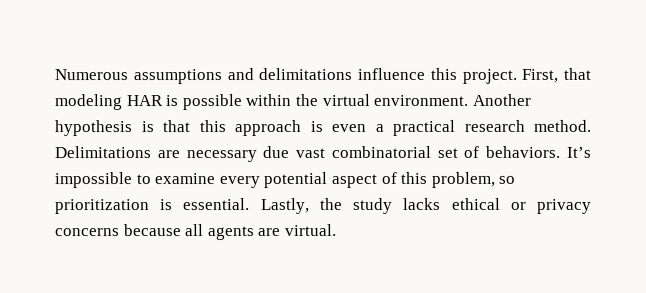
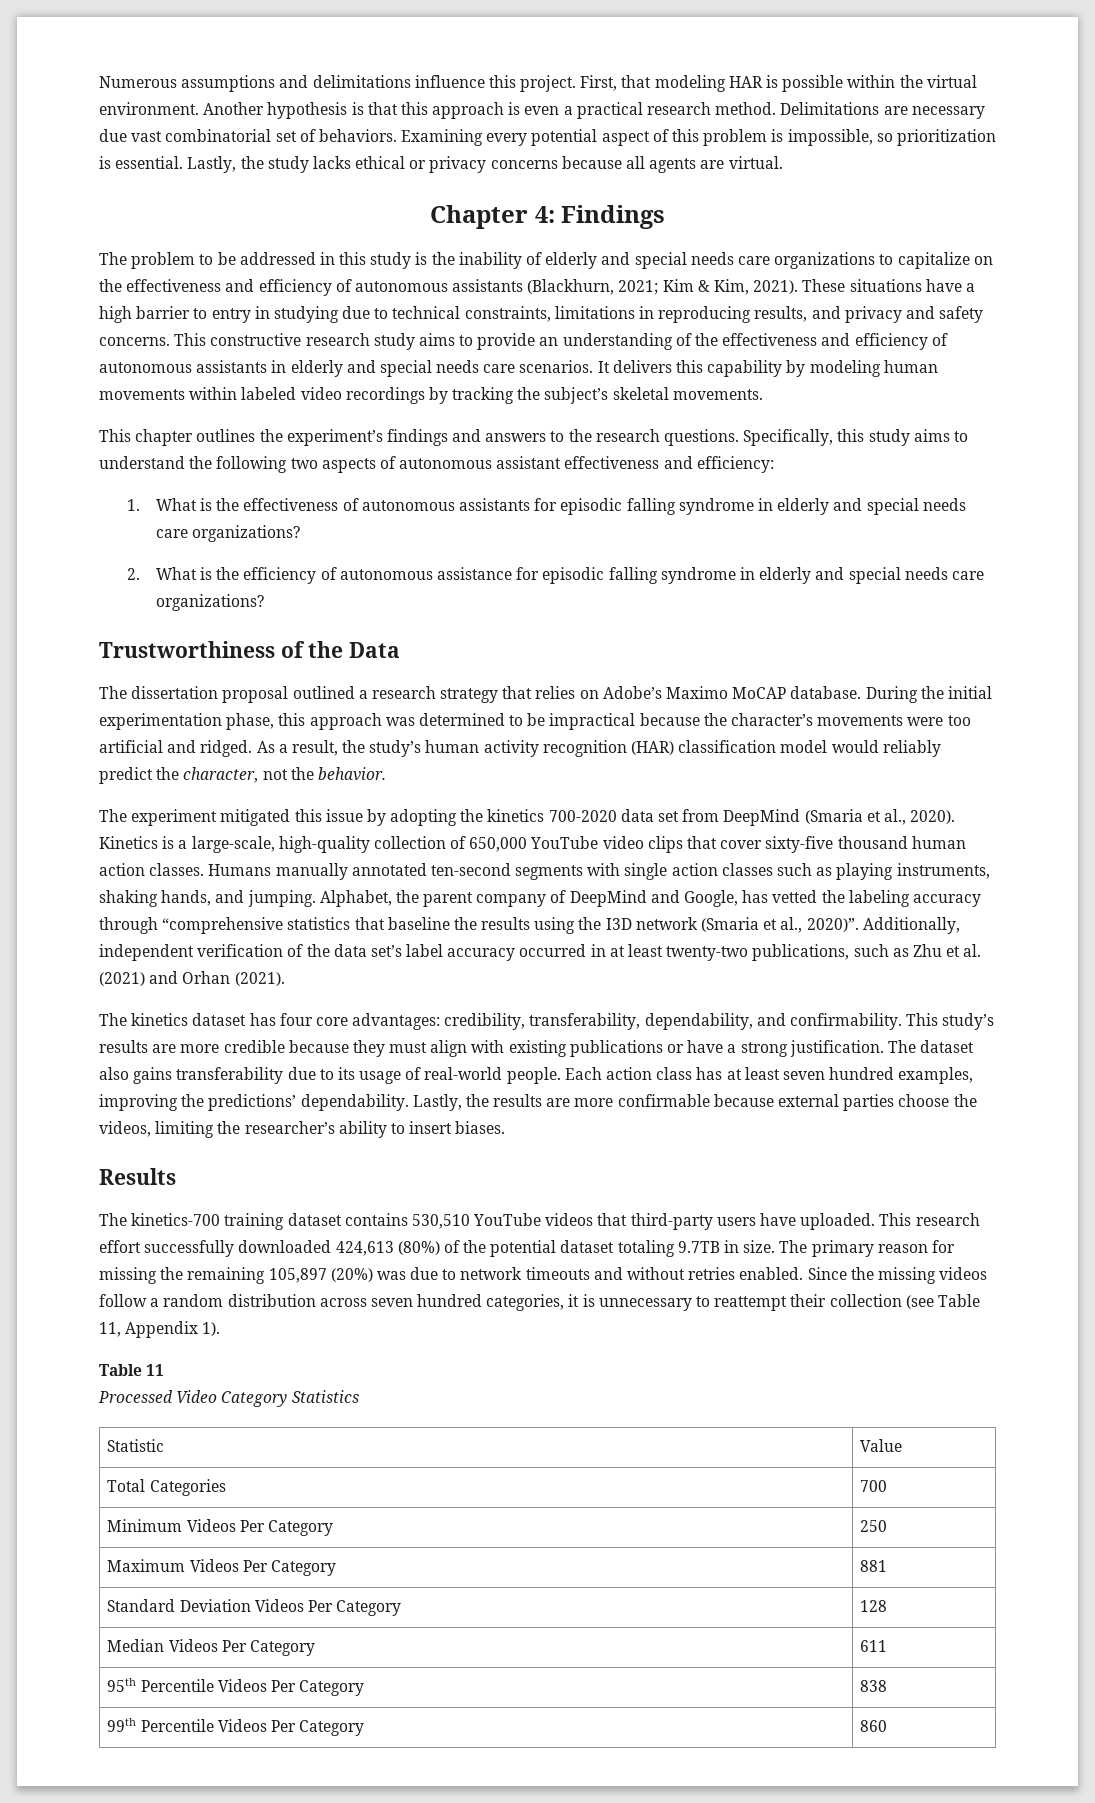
[567,146,592,158] [55,172,217,189] It’s impossible to examine -> [401,129,484,146] Examining
[431,171,496,188] problem, -> [703,129,873,146] problem is impossible,
(337, 230) none -> [430,205,665,229] [99,252,993,269] [99,279,975,296] [99,306,984,323] [99,333,948,350] [99,360,938,377] [99,387,763,404] [99,429,968,446] [99,456,774,473] [127,498,966,515] [155,525,301,542] [127,567,984,584] [155,594,264,611] [99,641,401,658] [99,686,992,703] [99,713,971,730] [99,740,941,757] [99,767,386,784] [99,809,956,826] [99,836,966,853] [99,863,990,880] [99,890,981,907] [99,917,960,934] [99,944,982,961] [99,971,285,986] [99,1013,995,1030] [99,1040,975,1057] [99,1067,974,1084] [99,1094,977,1111] [99,1121,506,1138] [99,1168,176,1185] [99,1213,980,1230] [99,1240,955,1257] [99,1267,988,1284] [99,1294,980,1311] [99,1321,221,1338] [99,1364,165,1376] [98,1390,359,1407] [107,1439,165,1452] [860,1439,903,1452] [107,1479,226,1496] [860,1480,888,1492] [107,1519,333,1536] [860,1520,888,1532] [107,1559,336,1576] [860,1560,888,1572] [107,1599,402,1616] [860,1600,888,1612] [107,1639,315,1656] [860,1640,888,1652] [107,1678,365,1696] [860,1680,888,1692] [107,1718,365,1736] [860,1720,888,1732] // Chapter 4: Findings // The problem to be addressed in this study is the inability of elderly and special needs care organizations to capitalize on the effectiveness and efficiency of autonomous assistants (Blackhurn, 2021; Kim & Kim, 2021). These situations have a high barrier to entry in studying due to technical constraints, limitations in reproducing results, and privacy and safety concerns. This constructive research study aims to provide an understanding of the effectiveness and efficiency of autonomous assistants in elderly and special needs care scenarios. It delivers this capability by modeling human movements within labeled video recordings by tracking the subject’s skeletal movements. // This chapter outlines the experiment’s findings and answers to the research questions. Specifically, this study aims to understand the following two aspects of autonomous assistant effectiveness and efficiency: // 1. What is the effectiveness of autonomous assistants for episodic falling syndrome in elderly and special needs care organizations? // 2. What is the efficiency of autonomous assistance for episodic falling syndrome in elderly and special needs care organizations? // Trustworthiness of the Data // The dissertation proposal outlined a research strategy that relies on Adobe’s Maximo MoCAP database. During the initial experimentation phase, this approach was determined to be impractical because the character’s movements were too artificial and ridged. As a result, the study’s human activity recognition (HAR) classification model would reliably predict the character, not the behavior. // The experiment mitigated this issue by adopting the kinetics 700-2020 data set from DeepMind (Smaria et al., 2020). Kinetics is a large-scale, high-quality collection of 650,000 YouTube video clips that cover sixty-five thousand human action classes. Humans manually annotated ten-second segments with single action classes such as playing instruments, shaking hands, and jumping. Alphabet, the parent company of DeepMind and Google, has vetted the labeling accuracy through “comprehensive statistics that baseline the results using the I3D network (Smaria et al., 2020)”. Additionally, independent verification of the data set’s label accuracy occurred in at least twenty-two publications, such as Zhu et al. (2021) and Orhan (2021). // The kinetics dataset has four core advantages: credibility, transferability, dependability, and confirmability. This study’s results are more credible because they must align with existing publications or have a strong justification. The dataset also gains transferability due to its usage of real-world people. Each action class has at least seven hundred examples, improving the predictions’ dependability. Lastly, the results are more confirmable because external parties choose the videos, limiting the researcher’s ability to insert biases. // Results // The kinetics-700 training dataset contains 530,510 YouTube videos that third-party users have uploaded. This research effort successfully downloaded 424,613 (80%) of the potential dataset totaling 9.7TB in size. The primary reason for missing the remaining 105,897 (20%) was due to network timeouts and without retries enabled. Since the missing videos follow a random distribution across seven hundred categories, it is unnecessary to reattempt their collection (see Table 11, Appendix 1). // Table 11 // Processed Video Category Statistics // Statistic | Value // Total Categories | 700 // Minimum Videos Per Category | 250 // Maximum Videos Per Category | 881 // Standard Deviation Videos Per Category | 128 // Median Videos Per Category | 611 // 95th Percentile Videos Per Category | 838 // 99th Percentile Videos Per Category | 860

